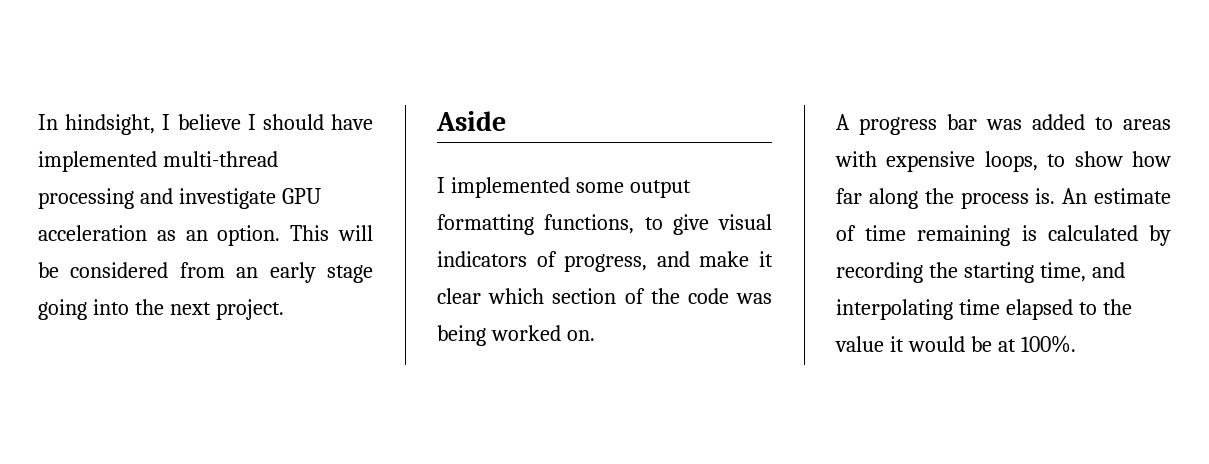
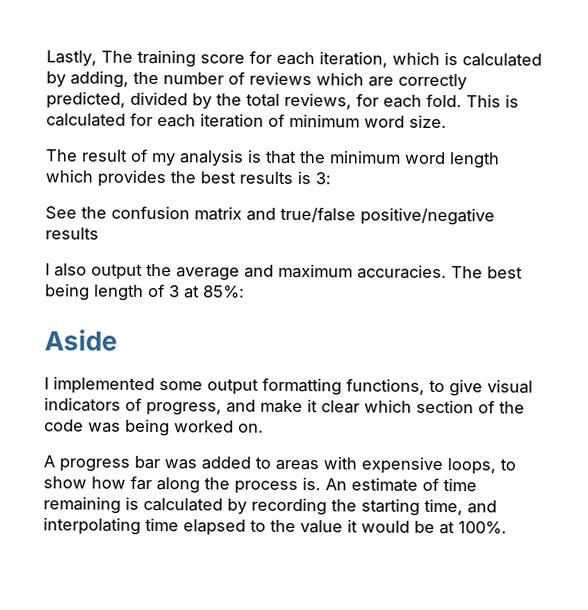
[38,114,373,135] [38,151,278,172] [38,188,321,209] [38,225,374,246] [38,262,373,283] [38,299,284,320] In hindsight, I believe I should have implemented multi-thread processing and investigate GPU acceleration as an option. This will be considered from an early stage going into the next project. -> [46,49,542,68] [46,70,467,91] [46,91,519,110] [46,112,447,129] [45,148,500,169] [45,169,331,188] [45,205,495,226] [45,227,99,240] [45,263,523,281] [45,283,245,301] Lastly, The training score for each iteration, which is calculated by adding, the number of reviews which are correctly predicted, divided by the total reviews, for each fold. This is calculated for each iteration of minimum word size. // The result of my analysis is that the minimum word length which provides the best results is 3: // See the confusion matrix and true/false positive/negative results // I also output the average and maximum accuracies. The best being length of 3 at 85%:

